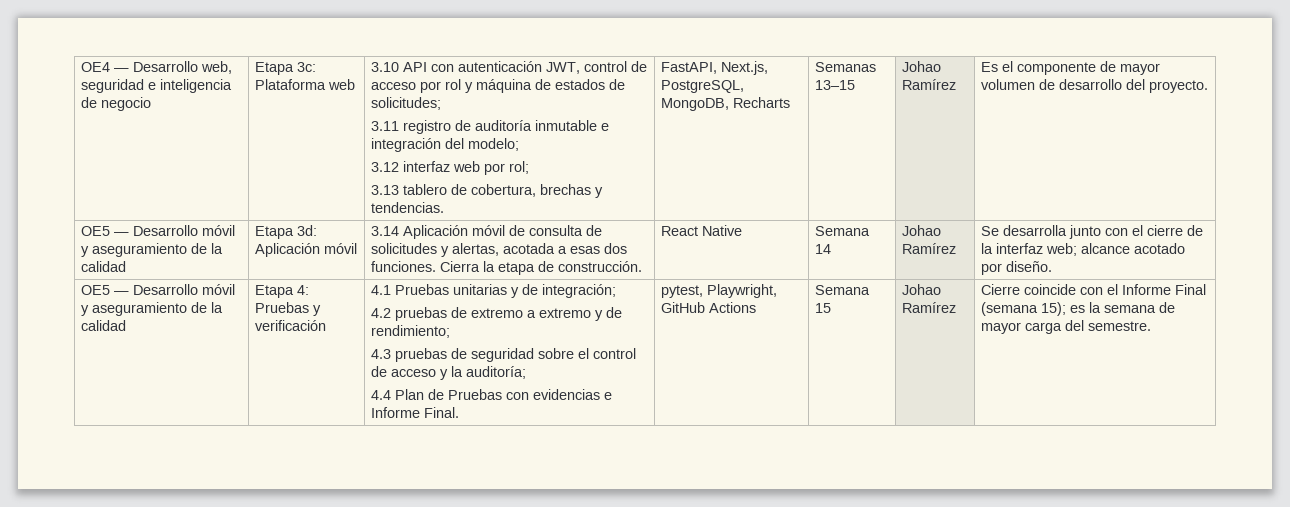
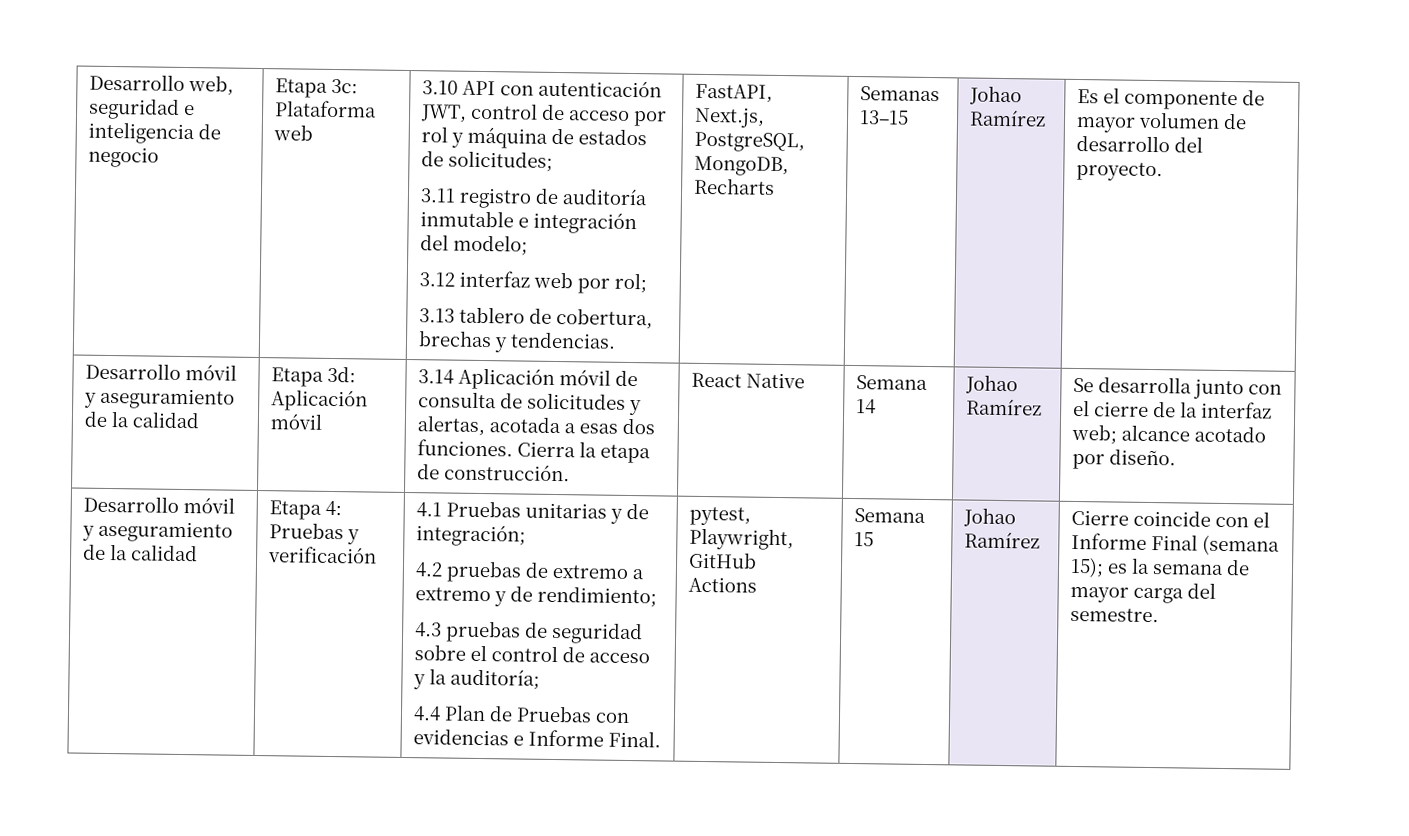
[81,62,130,72] OE4 — -> (89, 82) none
[81,226,130,236] OE5 — -> (1164, 171) none
[81,285,130,295] OE5 — -> (1177, 457) none

